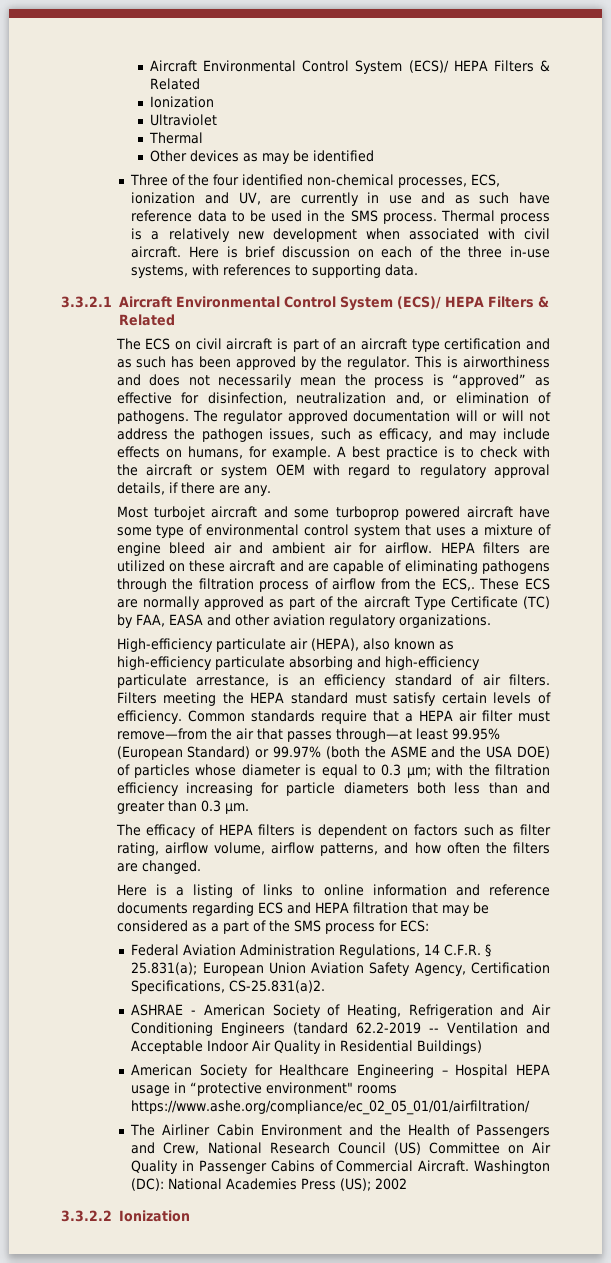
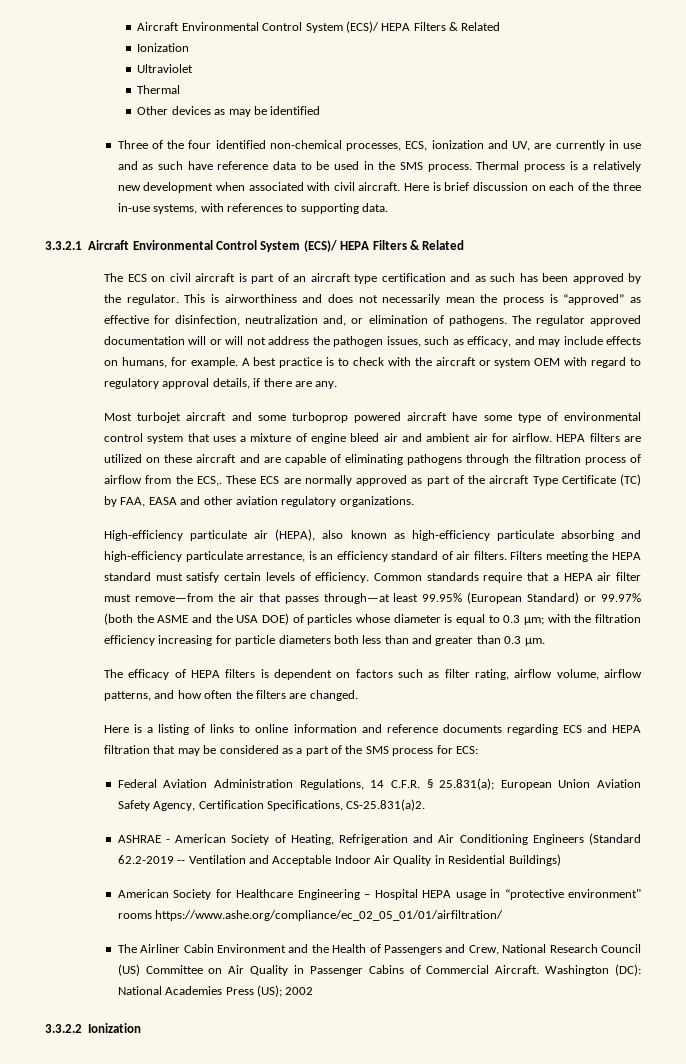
[293,1022,349,1035] (tandard -> [589,833,641,845] (Standard

